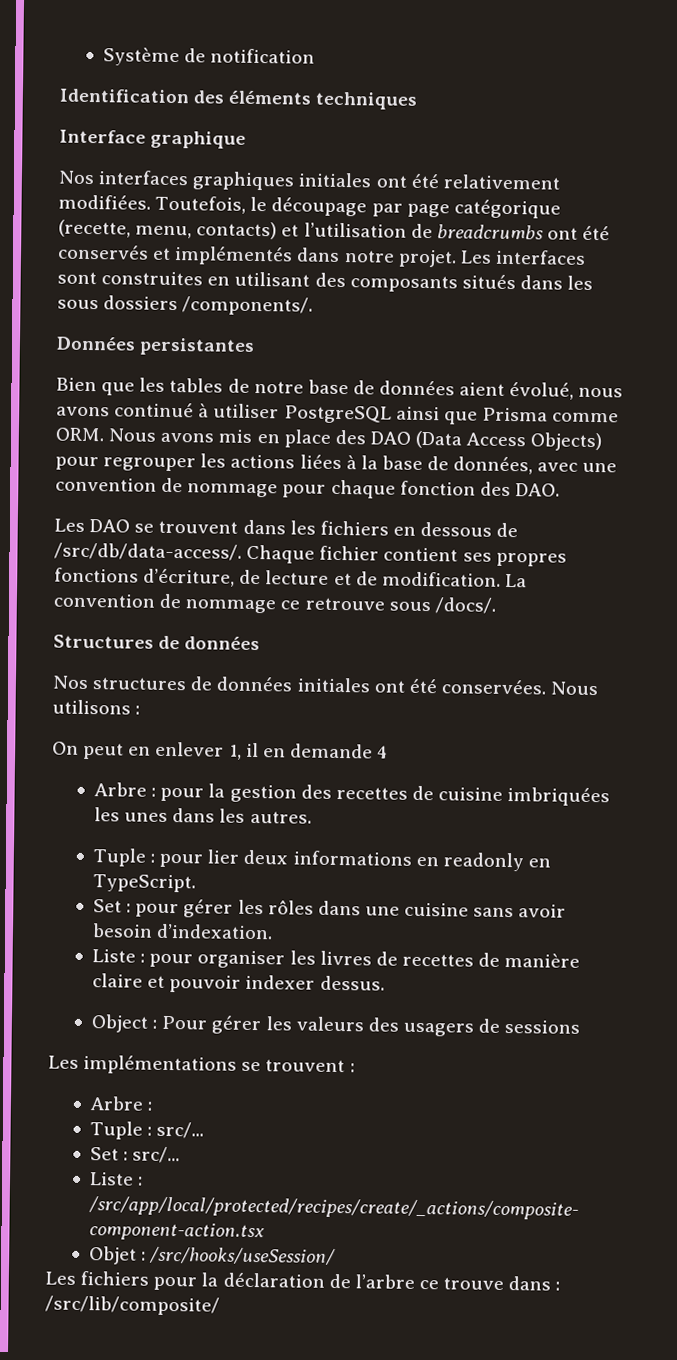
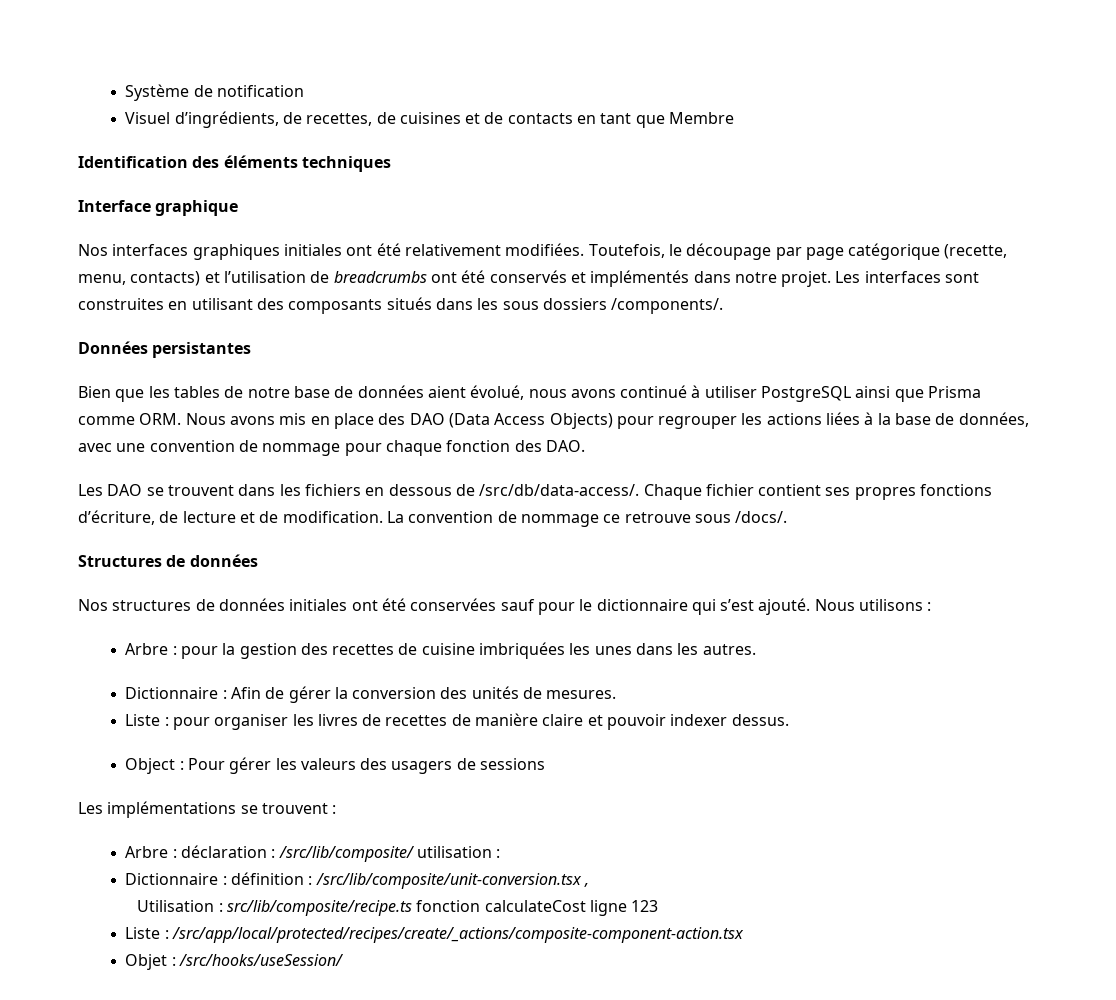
(316, 56) none -> [125,111,735,128] // Visuel d’ingrédients, de recettes, de cuisines et de contacts en tant que Membre
[440,679,599,696] [52,699,141,715] [52,741,389,760] conservées. Nous utilisons : // On peut en enlever 1, il en demande 4 -> [410,598,932,615] conservées sauf pour le dictionnaire qui s’est ajouté. Nous utilisons :
[92,848,552,872] [92,874,196,893] [92,899,567,918] [91,923,274,940] Tuple : pour lier deux informations en readonly en TypeScript. // Set : pour gérer les rôles dans une cuisine sans avoir besoin d’indexation. -> [125,686,617,703] Dictionnaire : Afin de gérer la conversion des unités de mesures.
[89,1121,205,1140] [89,1146,181,1164] // Tuple : src/... // Set : src/... -> [180,845,501,862] [125,872,589,889] [137,900,659,916] déclaration : /src/lib/composite/ utilisation : // Dictionnaire : définition : /src/lib/composite/unit-conversion.tsx , // Utilisation : src/lib/composite/recipe.ts fonction calculateCost ligne 123
[45,1270,561,1291] [45,1295,220,1316] // Les fichiers pour la déclaration de l’arbre ce trouve dans : /src/lib/composite/ -> (344, 960) none

